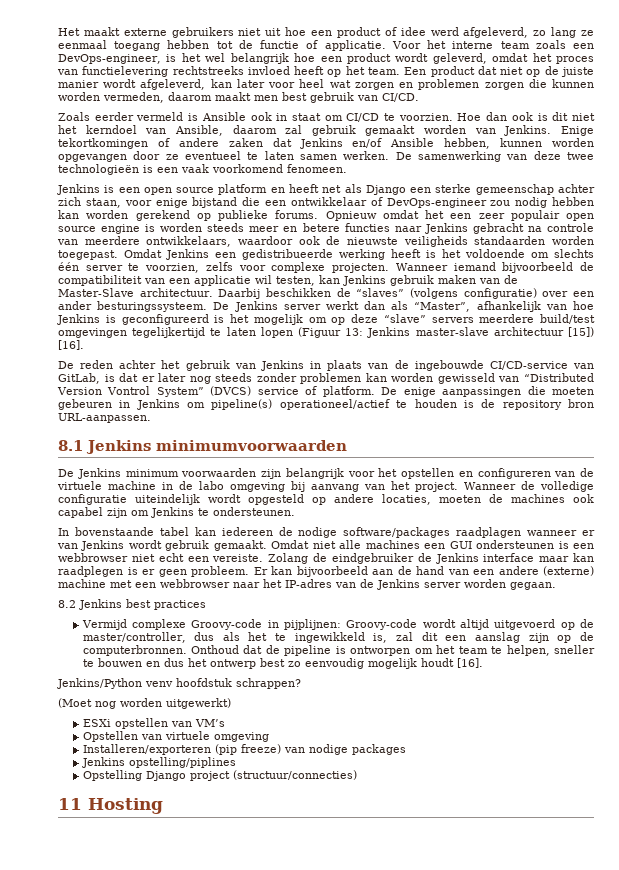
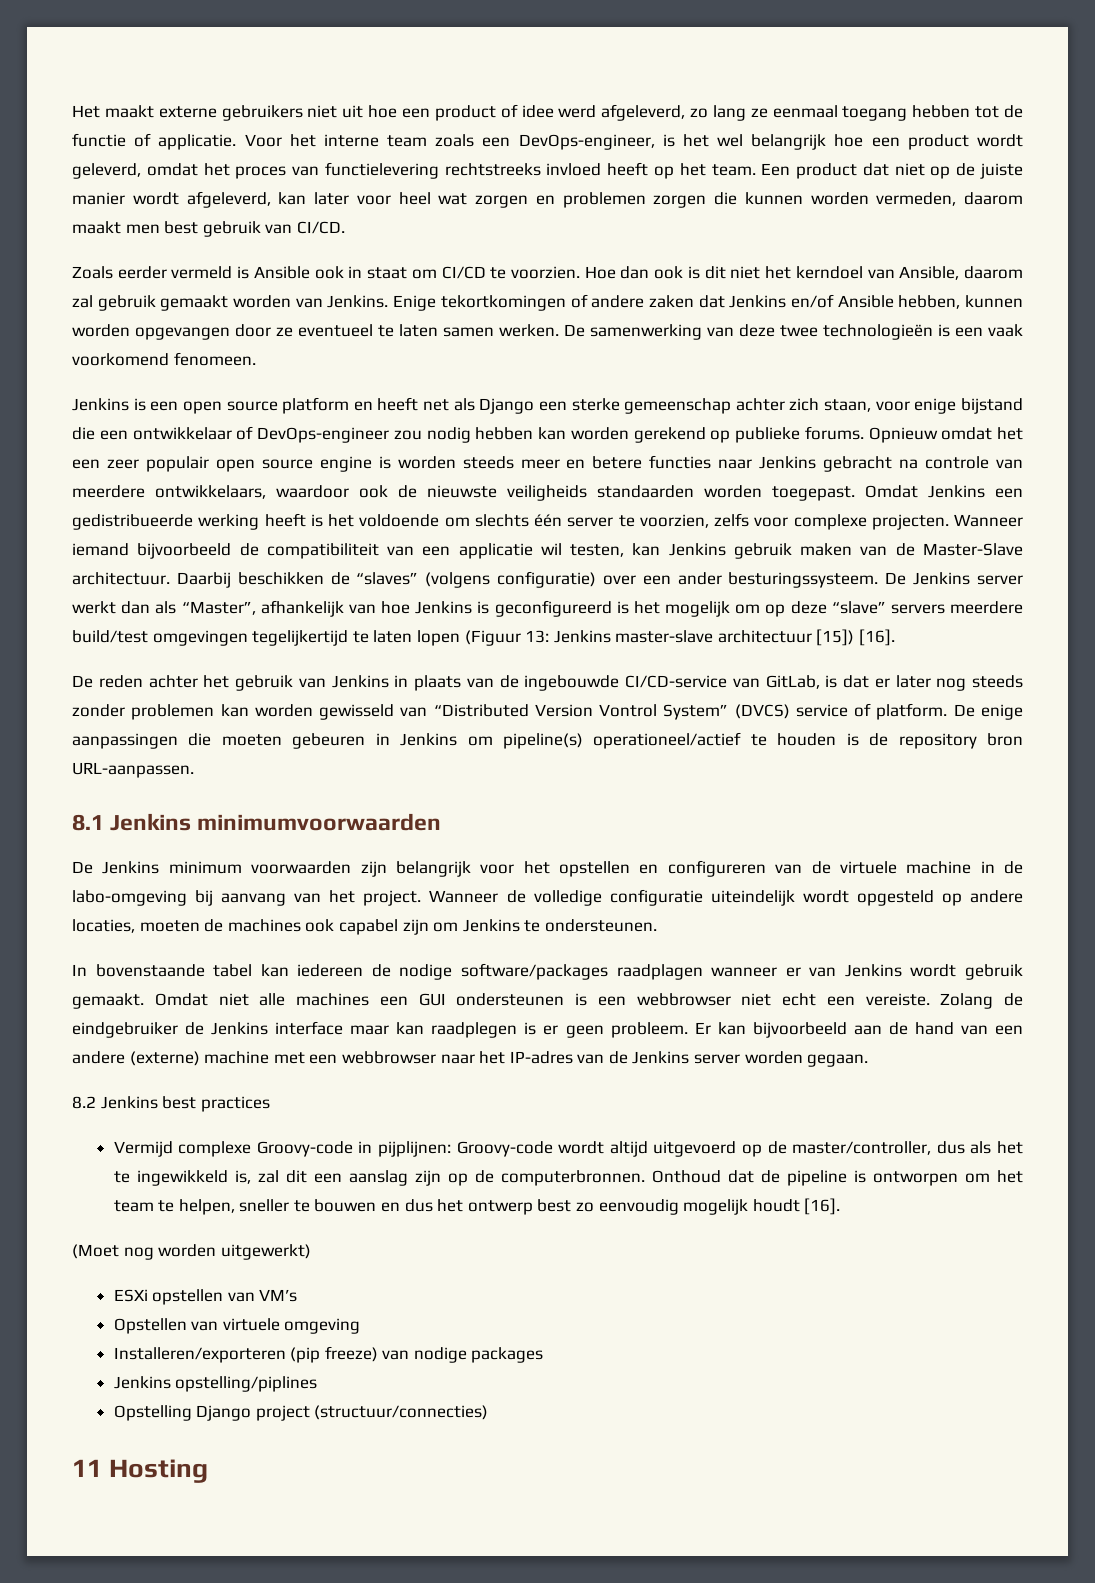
[199,481,285,492] labo omgeving -> [72,890,187,906] labo-omgeving
[57,678,301,689] // Jenkins/Python venv hoofdstuk schrappen? -> (841, 1206) none

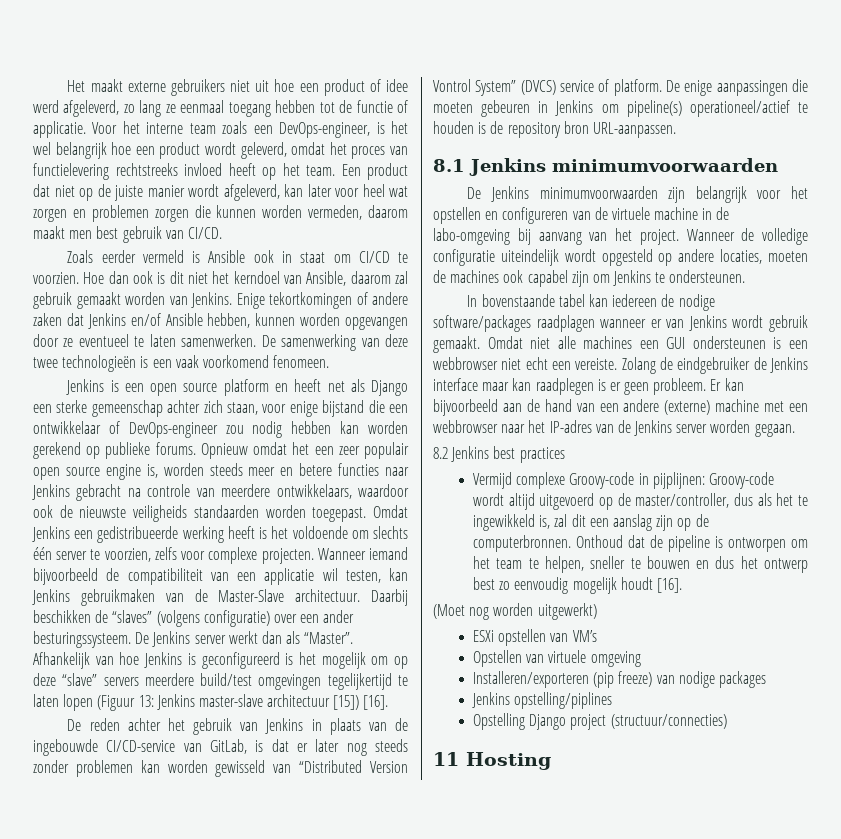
[443,324,559,337] samen werken. -> [181,334,257,347] samenwerken.
[378,456,391,469] is -> [146,464,158,478] is,
[733,543,853,559] gebruik maken -> [80,589,155,606] gebruikmaken
[181,600,344,617] “Master”, afhankelijk -> [304,632,354,644] [33,652,90,669] “Master”. Afhankelijk
[168,861,352,874] minimum voorwaarden -> [539,186,658,199] minimumvoorwaarden

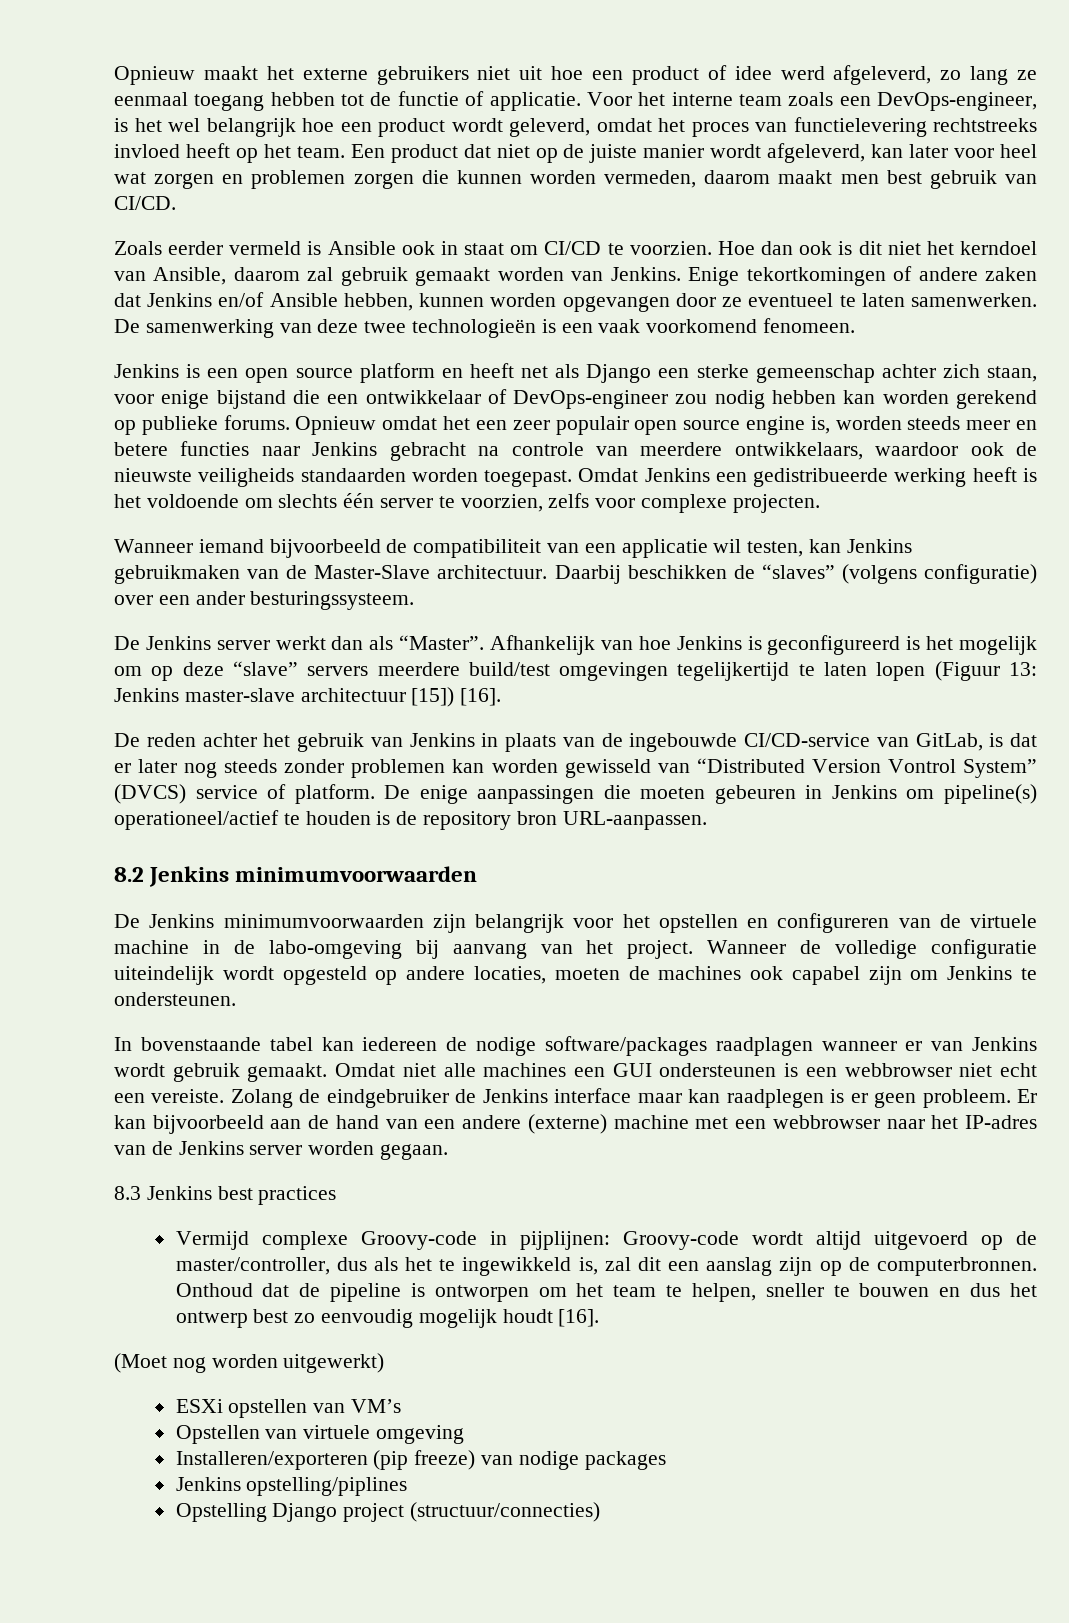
[67,79,123,92] Het maakt -> [114,66,294,85] Opnieuw maakt het
(314, 556) none -> (820, 503) //
(131, 639) none -> (415, 600) //
[433,159,465,172] 8.1 -> [114,867,144,882] 8.2
[433,447,448,459] 8.2 -> [114,1186,141,1200] 8.3
[433,752,551,770] // 11 Hosting -> (600, 1512) none

